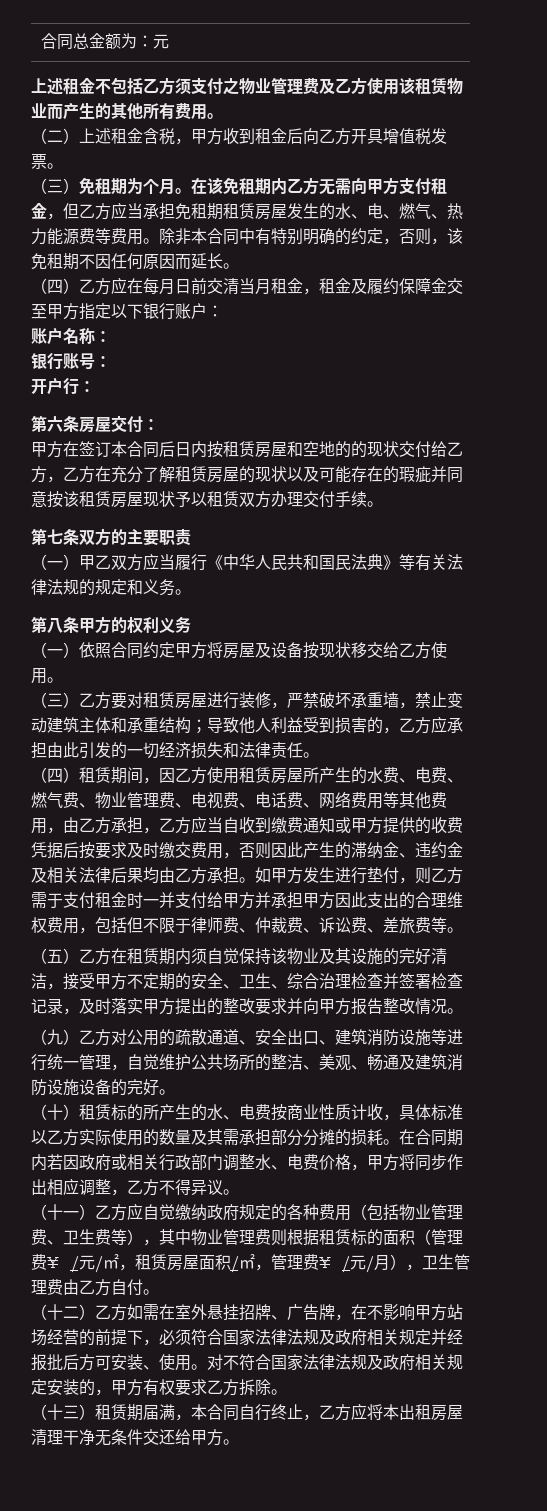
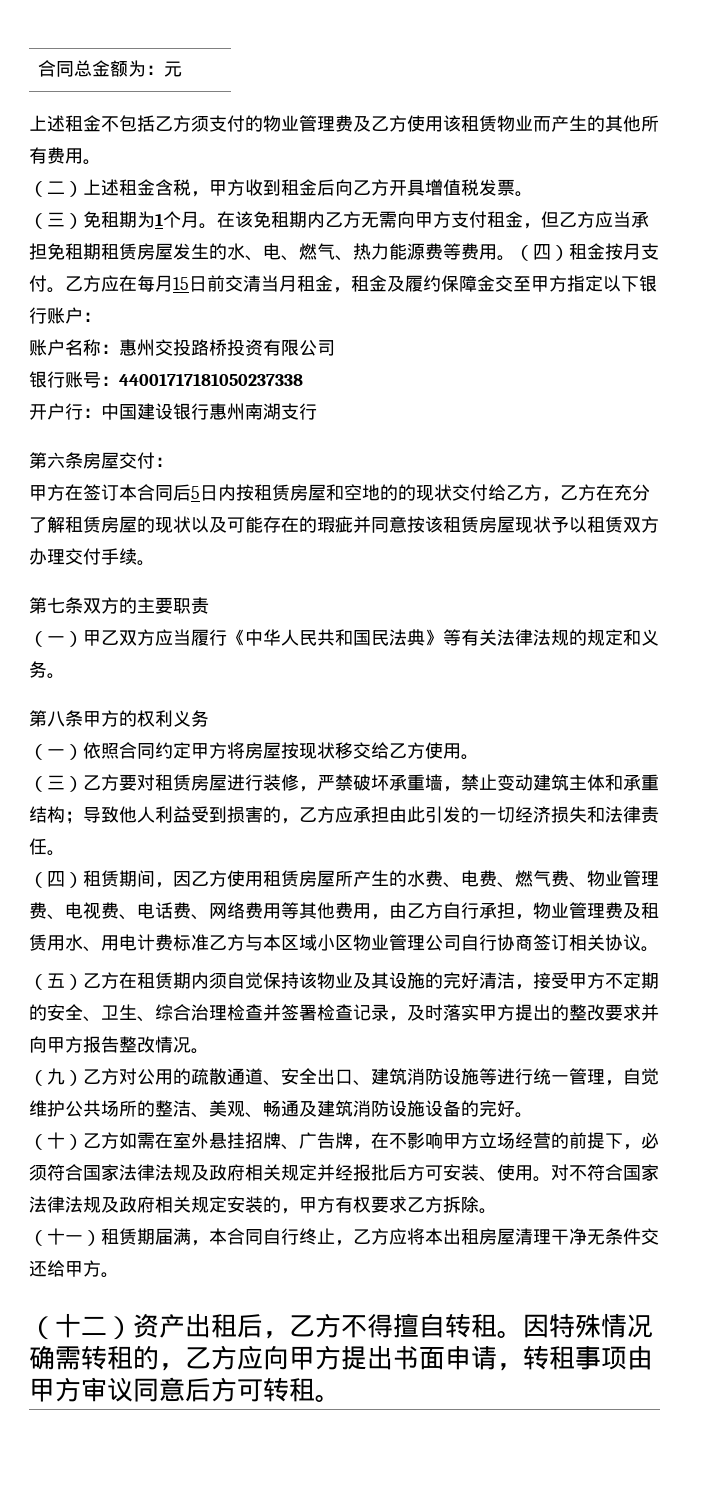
[223,78,239,95] 之 -> [245,115,263,132] 的
(143, 186) none -> [155,213,163,226] 1
[159,228,463,245] [31,253,239,270] [31,278,79,294] 除非本合同中有特别明确的约定，否则，该免租期不因任何原因而延长。 // （四） -> [515,243,659,261] [29,275,65,293] （四）租金按月支付。
(175, 287) none -> [173,277,189,290] 15
(111, 336) none -> [119,339,335,356] 惠州交投路桥投资有限公司
(111, 361) none -> [119,373,303,386] 44001717181050237338
(95, 386) none -> [101,403,317,420] 中国建设银行惠州南湖支行
(175, 449) none -> [191,486,200,499] 5
[255,642,303,658] 及设备 -> (281, 750) none
[111,816,463,834] [31,842,463,859] [31,867,463,884] [31,892,463,909] [31,917,447,934] 承担，乙方应当自收到缴费通知或甲方提供的收费凭据后按要求及时缴交费用，否则因此产生的滞纳金、违约金及相关法律后果均由乙方承担。如甲方发生进行垫付，则乙方需于支付租金时一并支付给甲方并承担甲方因此支出的合理维权费用，包括但不限于律师费、仲裁费、诉讼费、差旅费等 -> [443,902,659,920] [29,934,641,952] 自行承担，物业管理费及租赁用水、用电计费标准乙方与本区域小区物业管理公司自行协商签订相关协议
[79,1104,463,1121] [31,1129,463,1146] [31,1154,463,1171] [31,1178,239,1196] [31,1203,463,1221] [31,1229,463,1246] [31,1254,470,1273] [31,1279,159,1296] [31,1304,95,1320] 租赁标的所产生的水、电费按商业性质计收，具体标准以乙方实际使用的数量及其需承担部分分摊的损耗。在合同期内若因政府或相关行政部门调整水、电费价格，甲方将同步作出相应调整，乙方不得异议。 // （十一）乙方应自觉缴纳政府规定的各种费用（包括物业管理费、卫生费等），其中物业管理费则根据租赁标的面积（管理费¥ /元/㎡，租赁房屋面积/㎡，管理费¥ /元/月），卫生管理费由乙方自付。 // （十二） -> (83, 1142) none
[447,1304,463,1320] 站 -> [479,1132,497,1148] 立
[63,1405,79,1419] 三 -> [65,1235,83,1243] 一
(239, 1442) none -> [29,1313,653,1340] [29,1345,653,1371] [29,1377,341,1402] // （十二）资产出租后，乙方不得擅自转租。因特殊情况确需转租的，乙方应向甲方提出书面申请，转租事项由甲方审议同意后方可转租。

